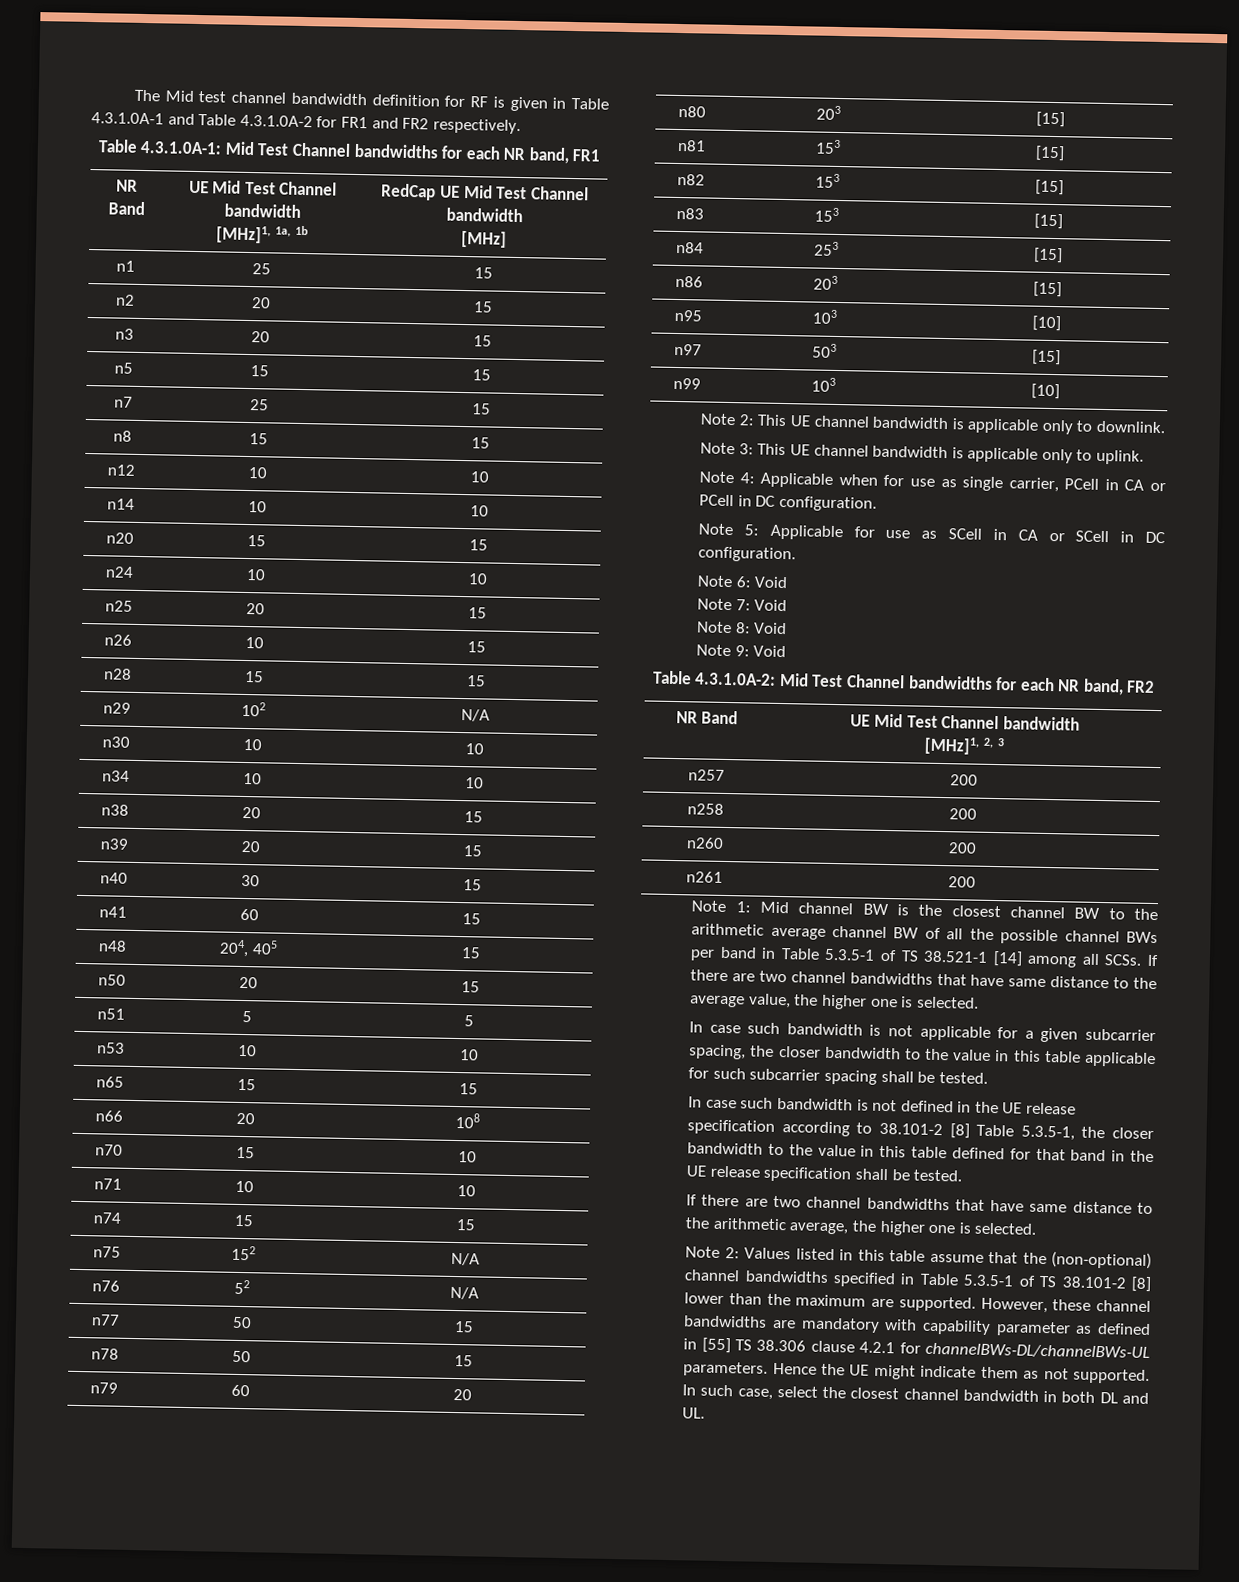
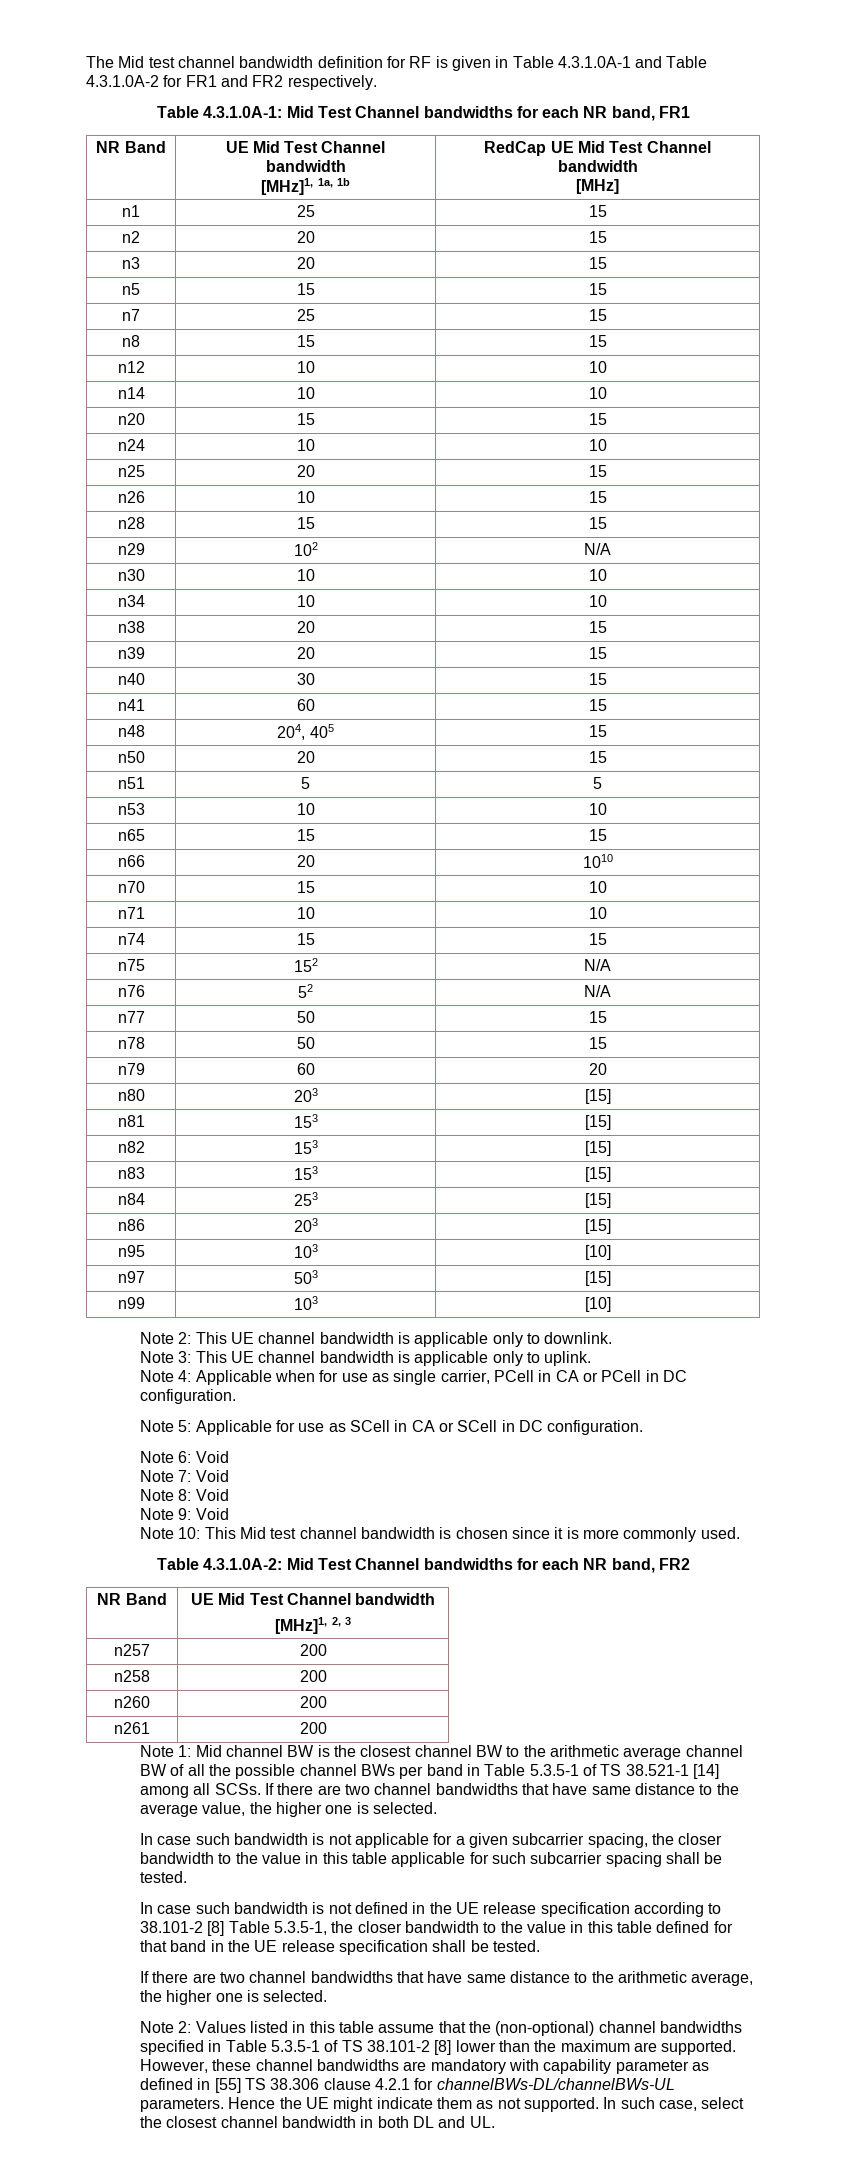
[454,1112,480,1129] 108 -> [582,854,613,868] 1010
(787, 651) none -> [140,1527,740,1542] // Note 10: This Mid test channel bandwidth is chosen since it is more commonly used.

